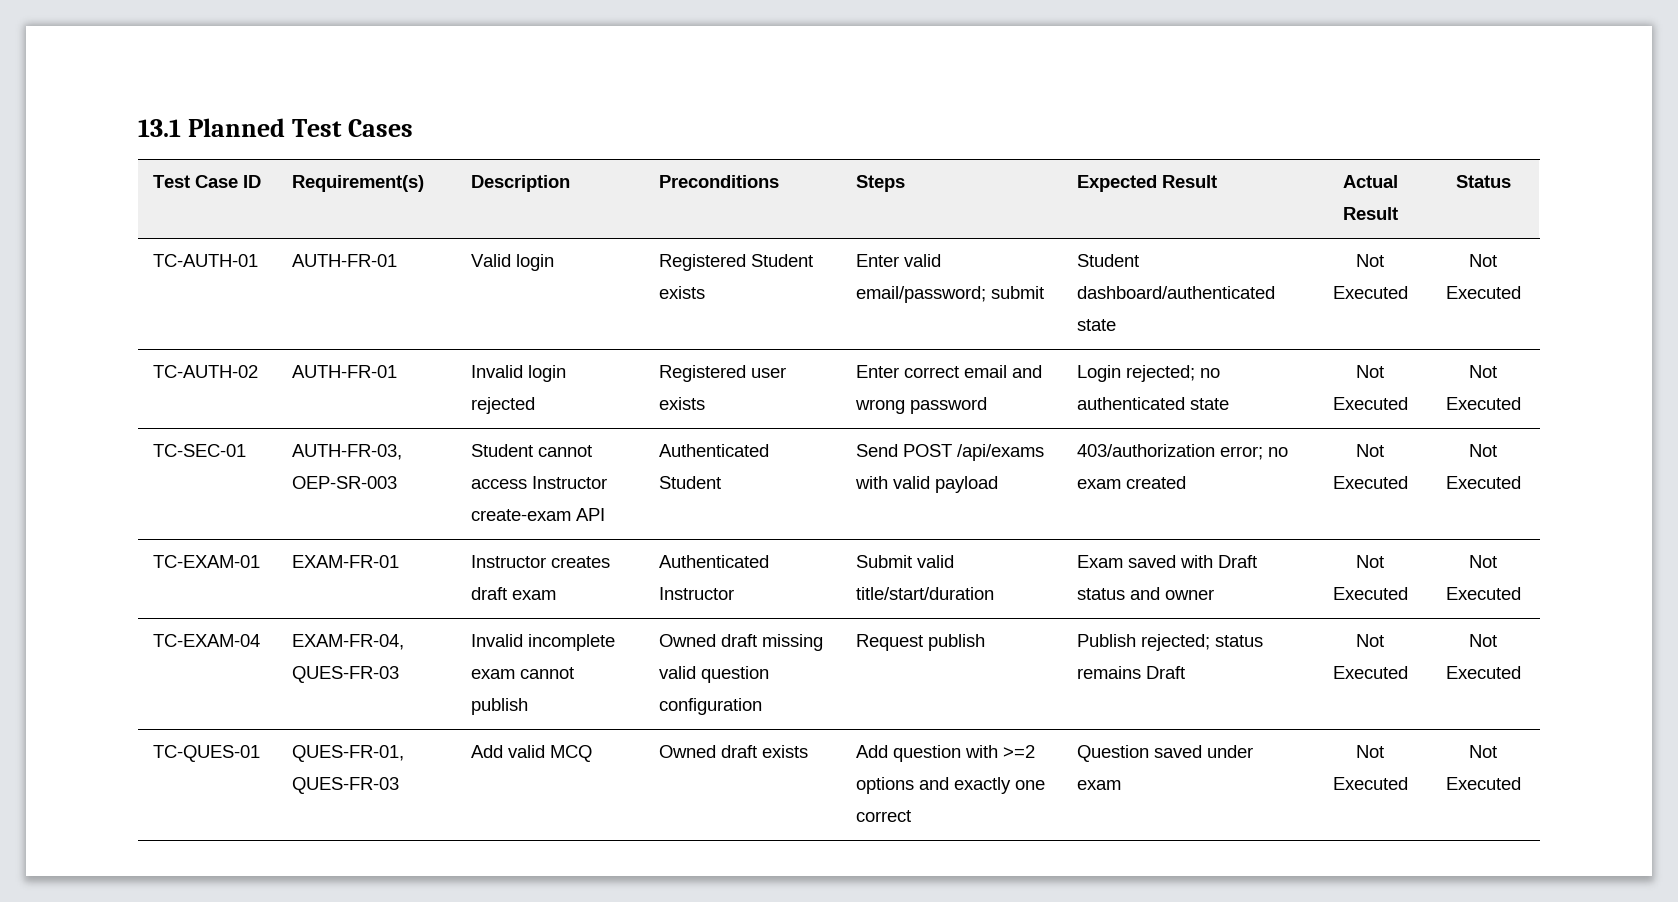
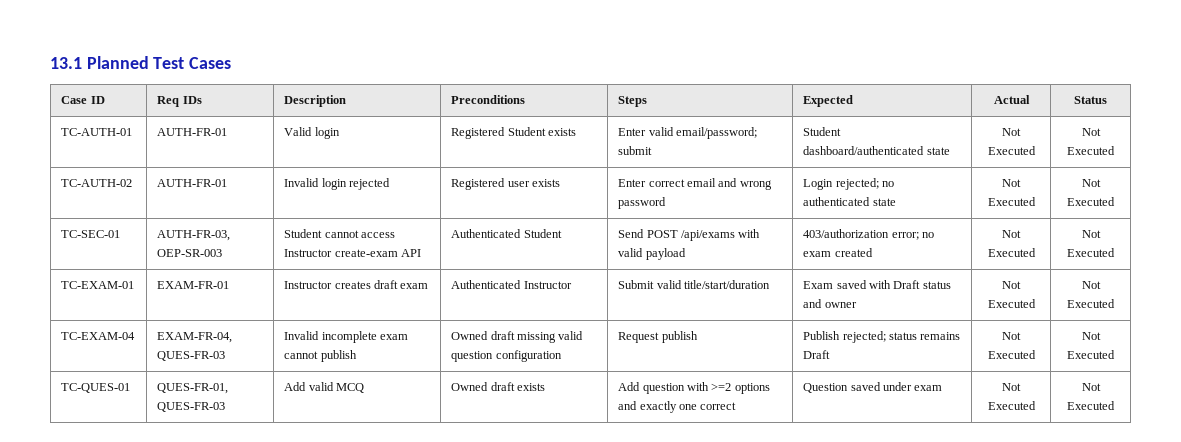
[153,175,191,188] Test -> (232, 63) none
[292,175,425,192] Requirement(s) -> [157,96,202,107] Req IDs
[1162,175,1218,188] Result -> (854, 101) none
[1342,207,1398,220] Result -> (1030, 99) none

